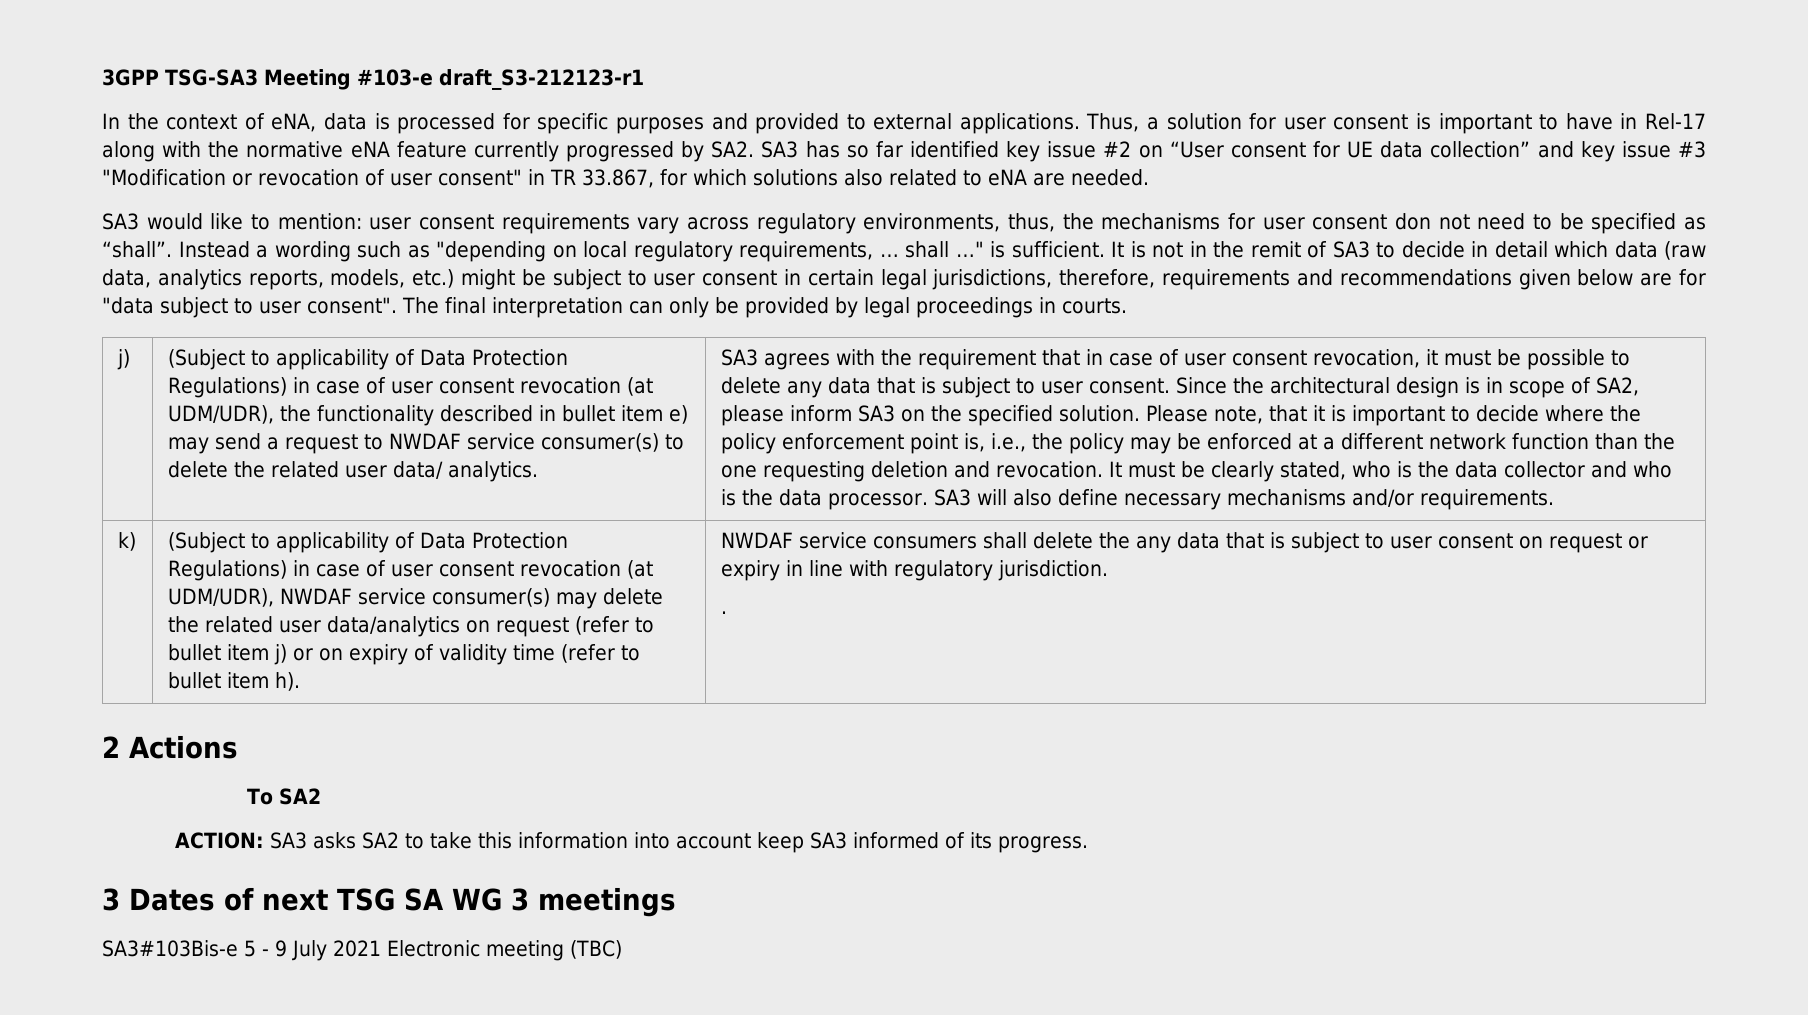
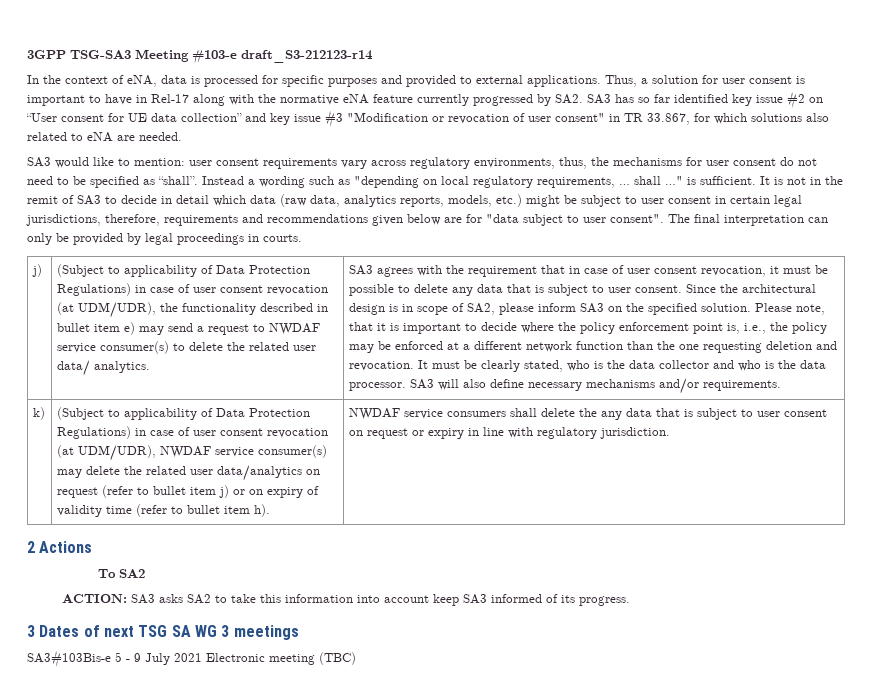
[439,69,644,90] draft_S3-212123-r1 -> [241,50,373,63] draft_S3-212123-r14
[1394,213,1431,230] don -> [780,157,794,166] do
[720,611,727,614] // . -> (670, 433) none

